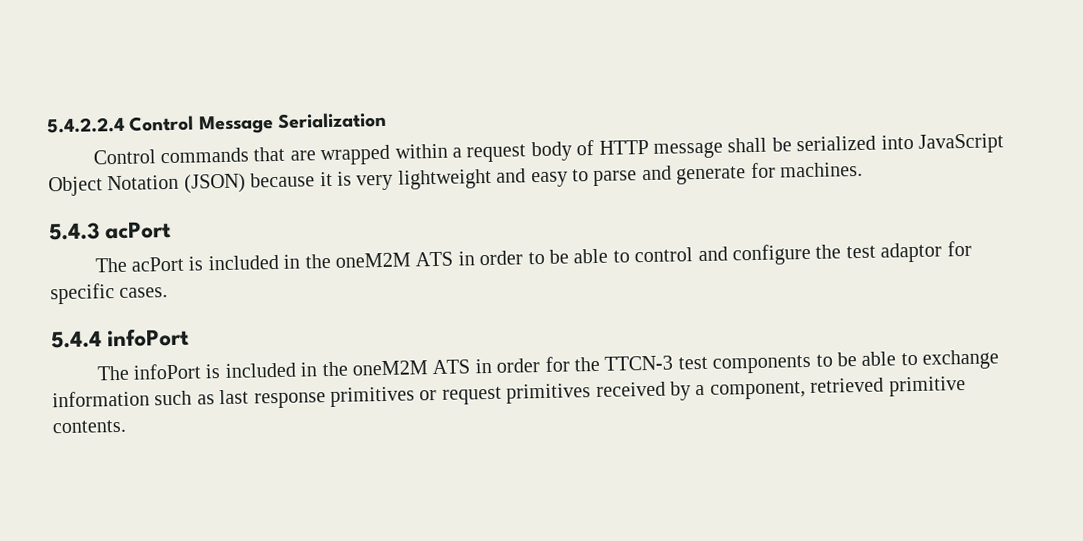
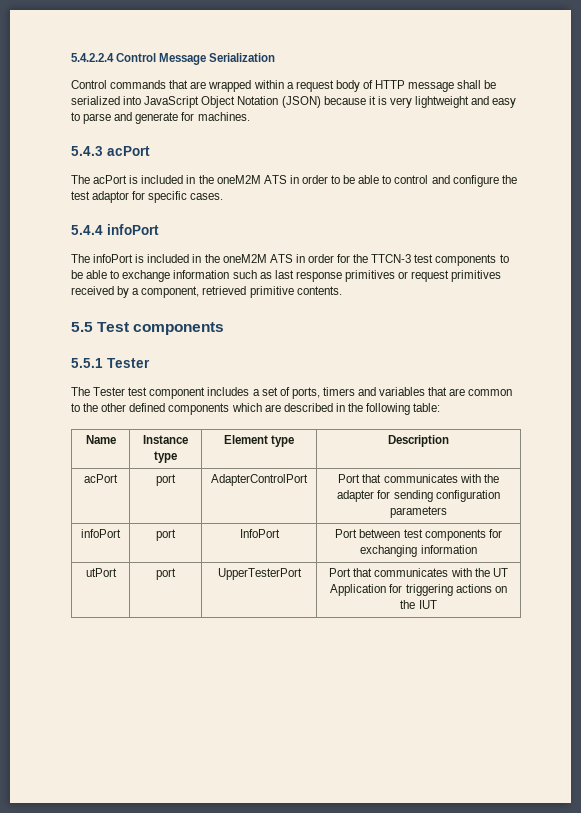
(126, 426) none -> [71,322,225,335] [71,358,150,368] [71,387,513,399] [71,403,441,415] [85,435,116,444] [143,435,188,444] [154,451,177,463] [223,435,295,447] [388,435,449,447] [84,474,118,483] [156,474,176,486] [210,474,308,486] [338,474,499,483] [337,490,500,502] [390,506,447,518] [81,529,121,538] [156,529,176,541] [239,529,280,538] [335,529,502,541] [360,545,477,557] [85,568,117,577] [156,568,176,580] [217,568,302,580] [329,568,508,577] [330,584,507,596] [400,600,437,609] // 5.5 Test components // 5.5.1 Tester // The Tester test component includes a set of ports, timers and variables that are common to the other defined components which are described in the following table: // Name | Instance type | Element type | Description // acPort | port | AdapterControlPort | Port that communicates with the adapter for sending configuration parameters // infoPort | port | InfoPort | Port between test components for exchanging information // utPort | port | UpperTesterPort | Port that communicates with the UT Application for triggering actions on the IUT

